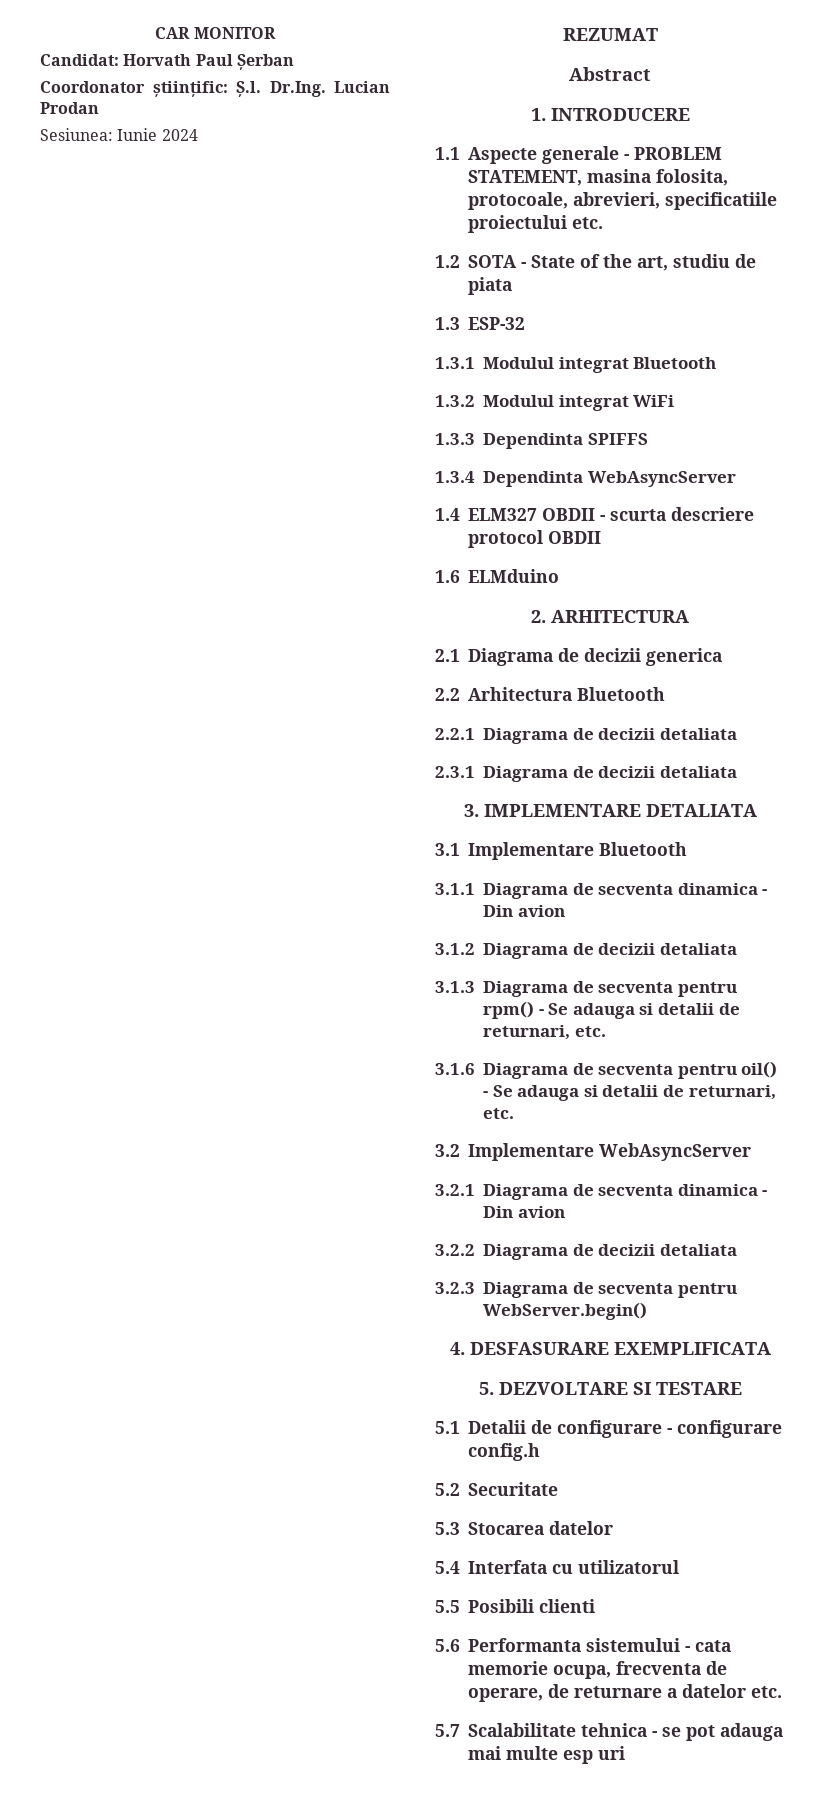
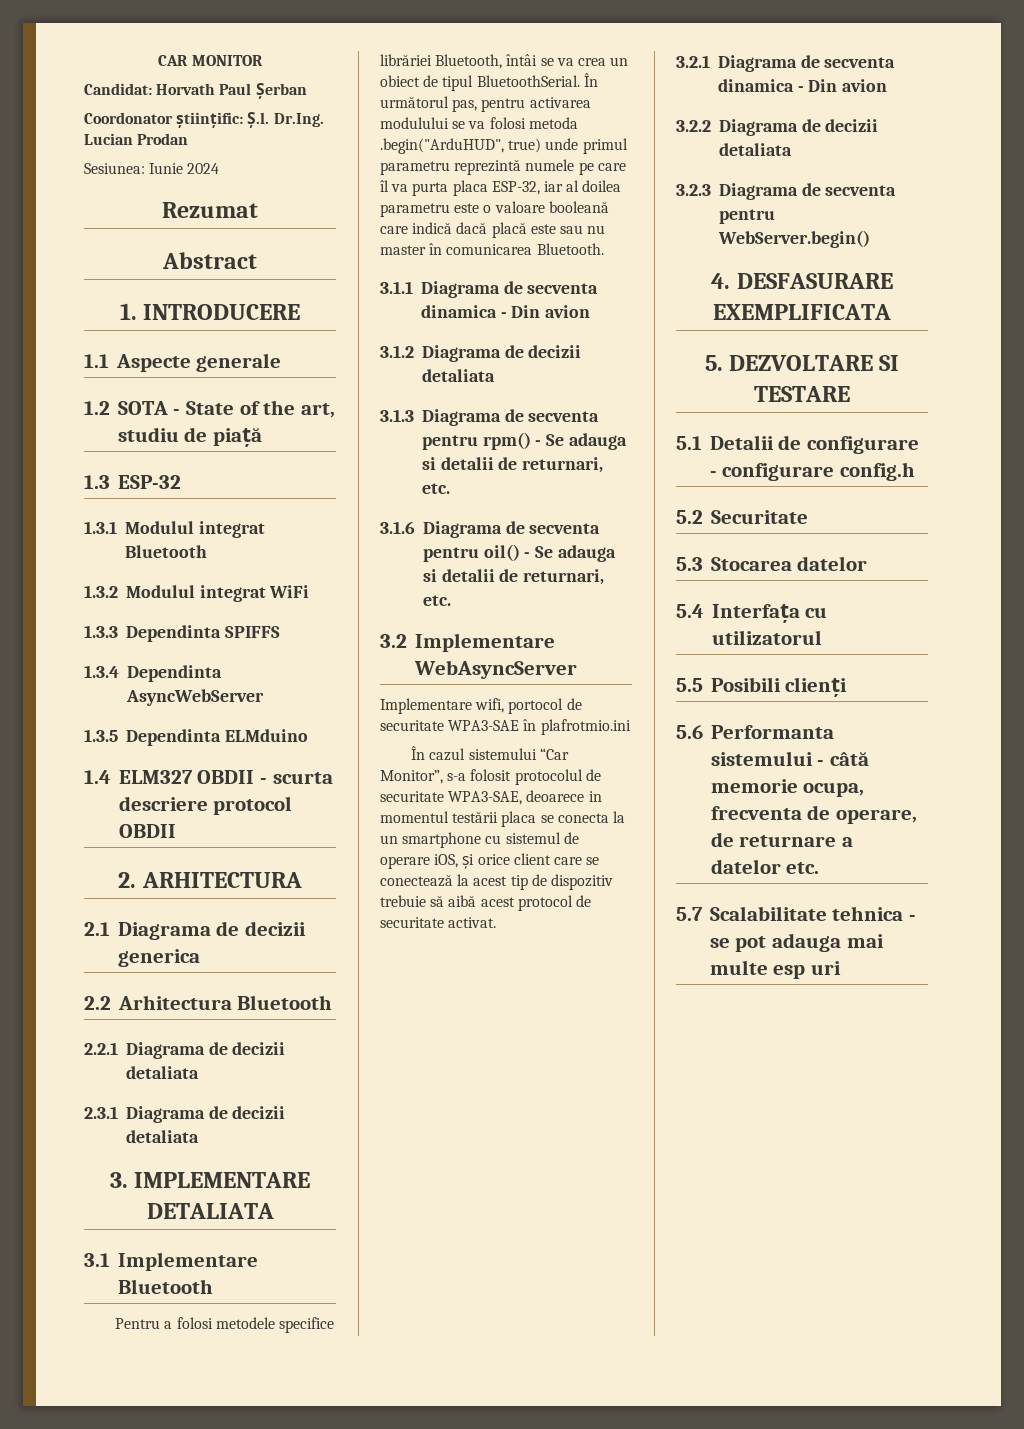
[562,28,658,41] REZUMAT -> [162,202,258,218] Rezumat
[624,147,722,160] [468,169,728,186] [468,192,777,210] [468,215,603,233] - PROBLEM STATEMENT, masina folosita, protocoale, abrevieri, specificatiile proiectului etc. -> (282, 362) none
[468,277,512,295] piata -> [213,428,263,447] piață
[587,471,736,487] WebAsyncServer -> [125,689,264,706] [84,729,308,746] AsyncWebServer // 1.3.5 Dependinta ELMduino
[435,569,559,583] // 1.6 ELMduino -> (176, 831) none
(687, 849) none -> [115,1317,334,1333] [380,54,629,69] [380,73,598,91] [380,96,591,112] [380,117,578,129] [380,138,628,154] [380,159,626,175] [380,180,622,196] [380,201,609,217] [380,222,606,238] [380,243,604,255] // Pentru a folosi metodele specifice librăriei Bluetooth, întâi se va crea un obiect de tipul BluetoothSerial. În următorul pas, pentru activarea modulului se va folosi metoda .begin("ArduHUD", true) unde primul parametru reprezintă numele pe care îl va purta placa ESP-32, iar al doilea parametru este o valoare booleană care indică dacă placă este sau nu master în comunicarea Bluetooth.
(751, 1152) none -> [380,698,582,714] [380,719,631,735] [411,746,569,761] [380,769,601,785] [380,790,602,805] [380,811,625,827] [380,832,579,848] [380,853,600,869] [380,874,613,890] [380,895,591,911] [380,917,497,928] // Implementare wifi, portocol de securitate WPA3-SAE în plafrotmio.ini // În cazul sistemului “Car Monitor”, s-a folosit protocolul de securitate WPA3-SAE, deoarece in momentul testării placa se conecta la un smartphone cu sistemul de operare iOS, și orice client care se conectează la acest tip de dispozitiv trebuie să aibă acest protocol de securitate activat.
[468,1560,547,1574] Interfata -> [711,604,800,623] Interfața
[539,1599,595,1613] clienti -> [785,677,848,697] clienți
[695,1640,731,1652] cata -> [830,752,870,766] câtă

